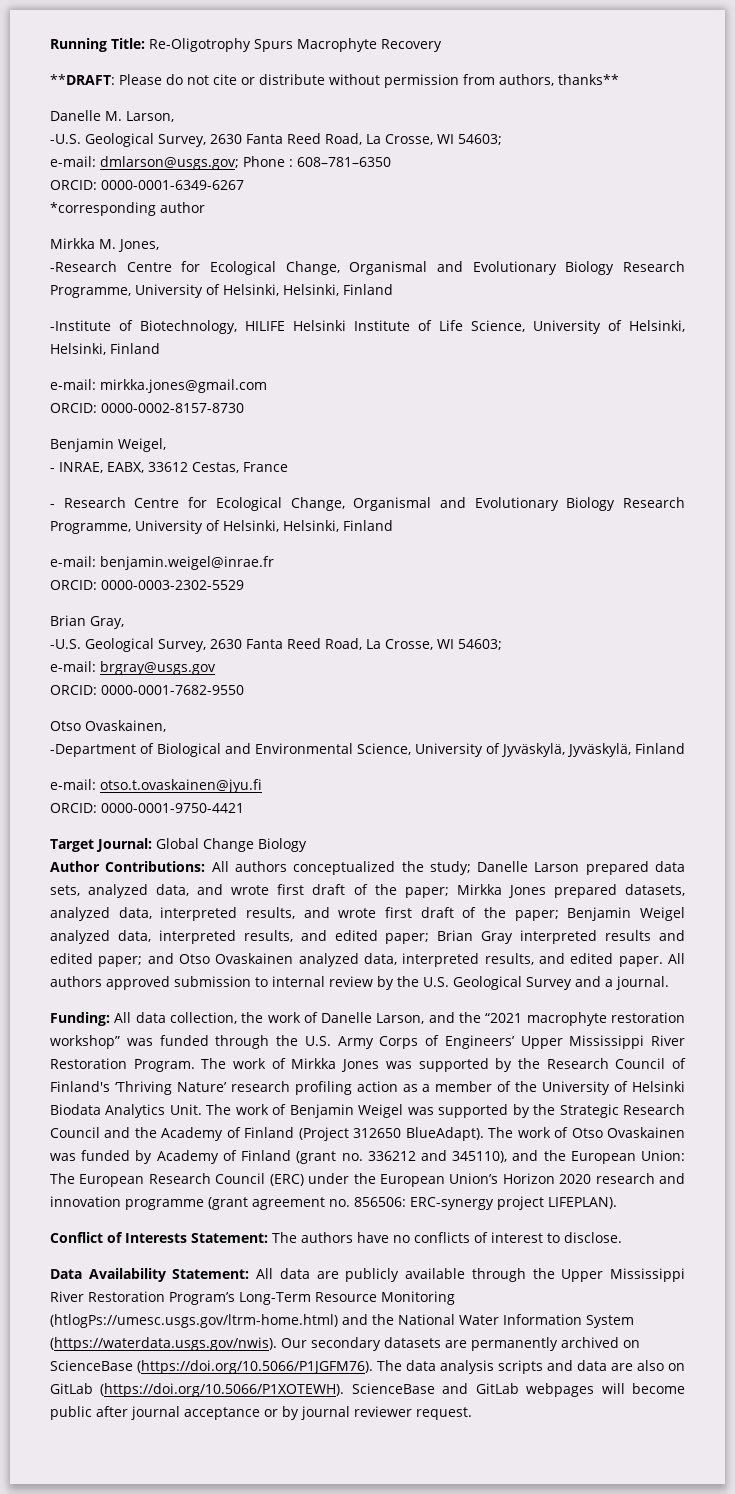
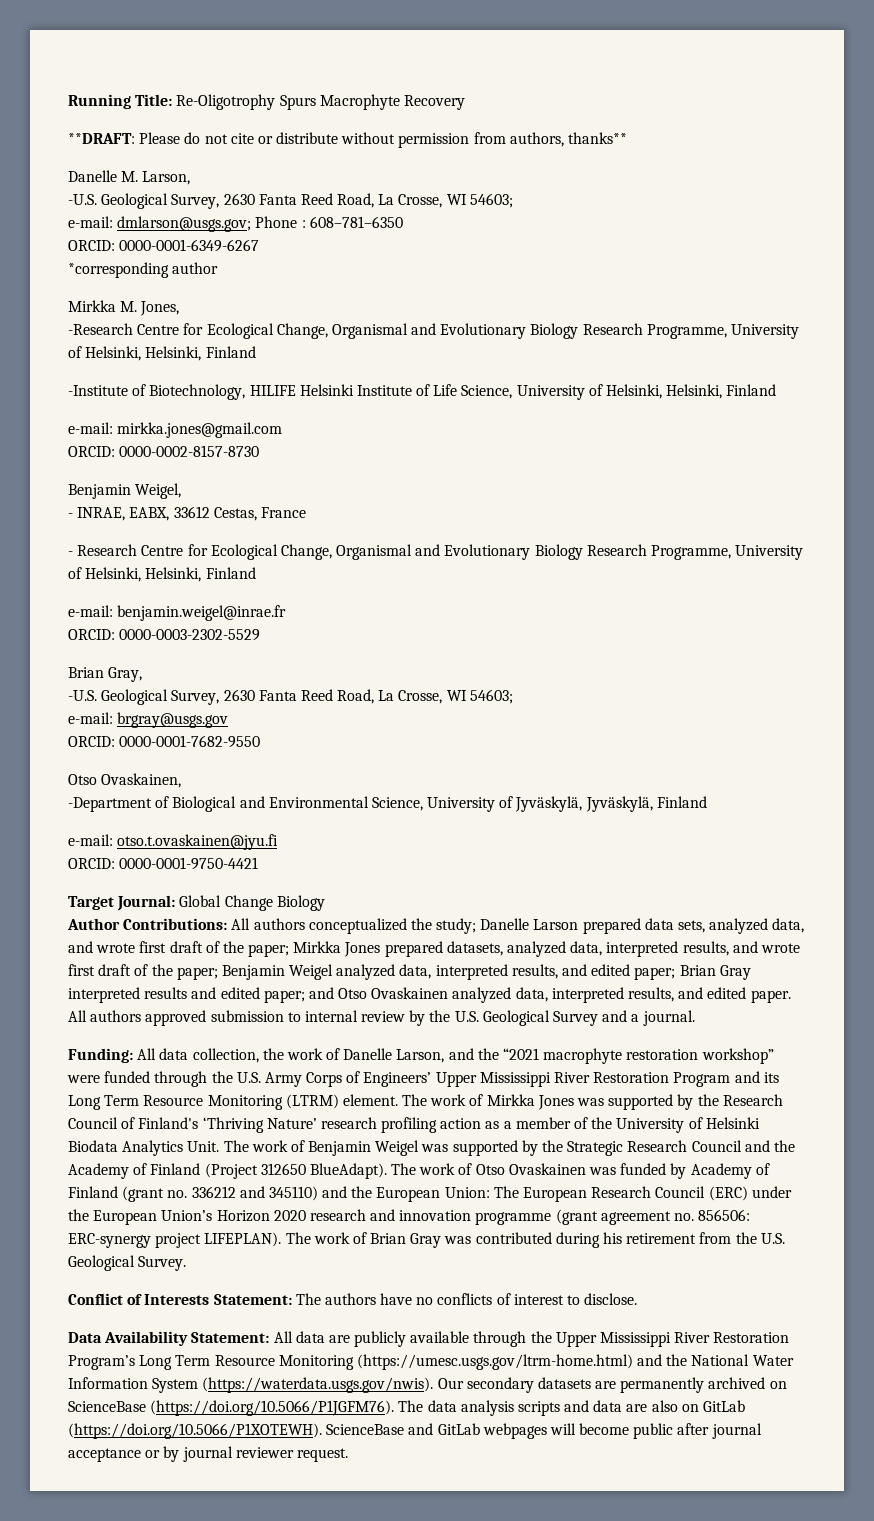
[126,1038,153,1046] was -> [67,1075,100,1083] were
[133,1059,195,1072] Program. -> [673,1071,779,1087] [68,1094,398,1110] Program and its Long Term Resource Monitoring (LTRM) element.
[452,1151,508,1163] 345110), -> [268,1186,318,1201] 345110)
(617, 1203) none -> [285,1232,785,1248] [68,1255,187,1271] The work of Brian Gray was contributed during his retirement from the U.S. Geological Survey.
[239,1291,455,1305] [50,1314,338,1328] Long-Term Resource Monitoring (htlogPs://umesc.usgs.gov/ltrm-home.html) -> [139,1354,633,1370] Long Term Resource Monitoring (https://umesc.usgs.gov/ltrm-home.html)

